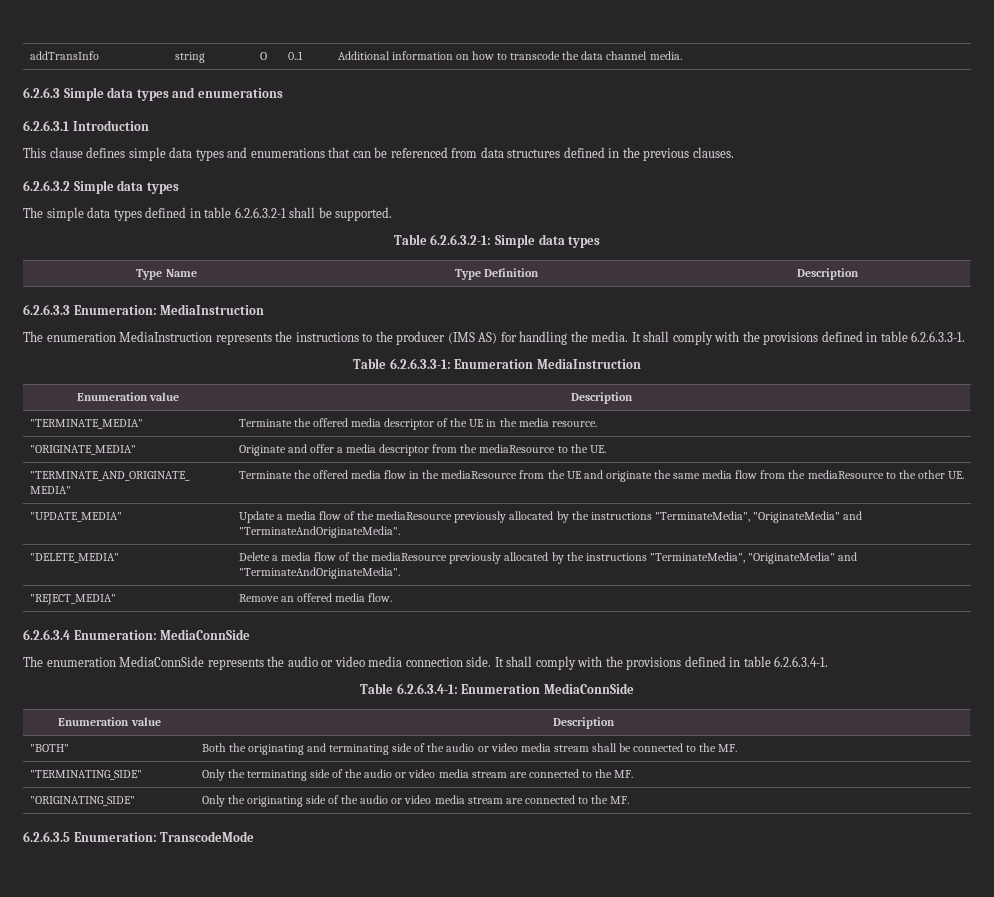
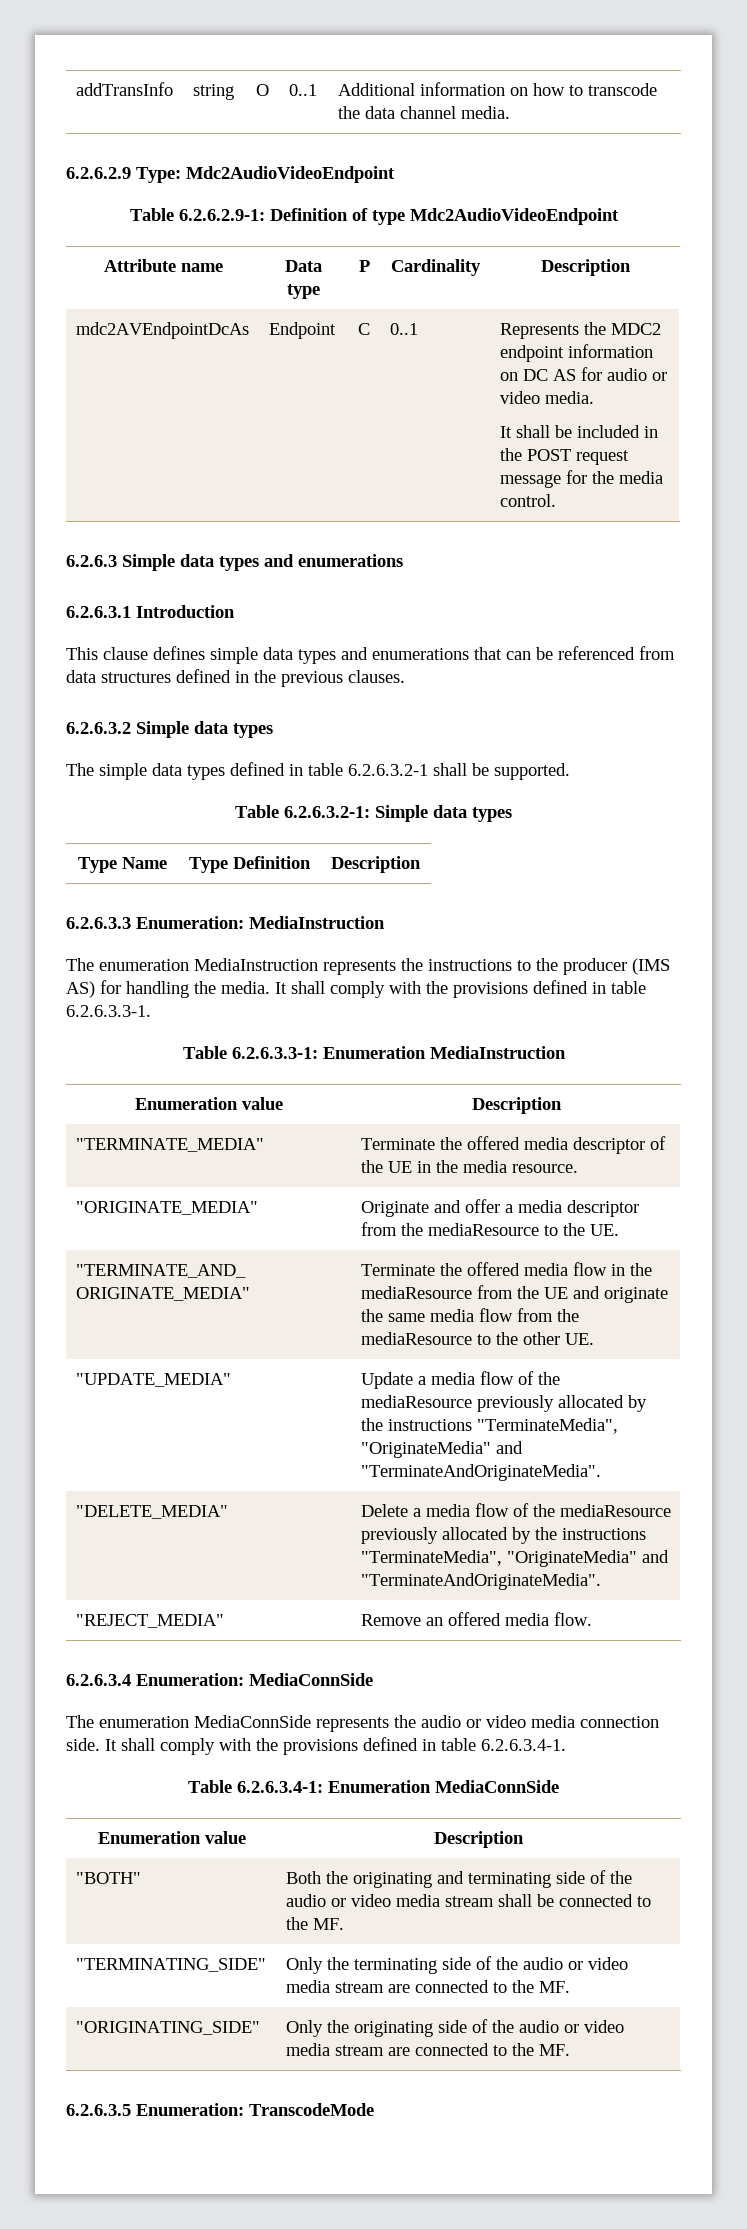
(682, 55) none -> [66,166,395,183] [129,208,619,225] [103,259,223,272] [285,260,322,272] [287,284,320,299] [358,260,370,272] [391,259,481,276] [540,259,631,276] [75,322,249,339] [268,322,336,339] [358,323,370,335] [389,323,418,335] [499,322,661,339] [499,344,653,362] [499,367,667,381] [499,391,594,404] [499,425,658,438] [499,448,629,465] [499,470,663,488] [499,494,556,507] // 6.2.6.2.9 Type: Mdc2AudioVideoEndpoint // Table 6.2.6.2.9-1: Definition of type Mdc2AudioVideoEndpoint // Attribute name | Data type | P | Cardinality | Description // mdc2AVEndpointDcAs | Endpoint | C | 0..1 | Represents the MDC2 endpoint information on DC AS for audio or video media. // It shall be included in the POST request message for the media control.

